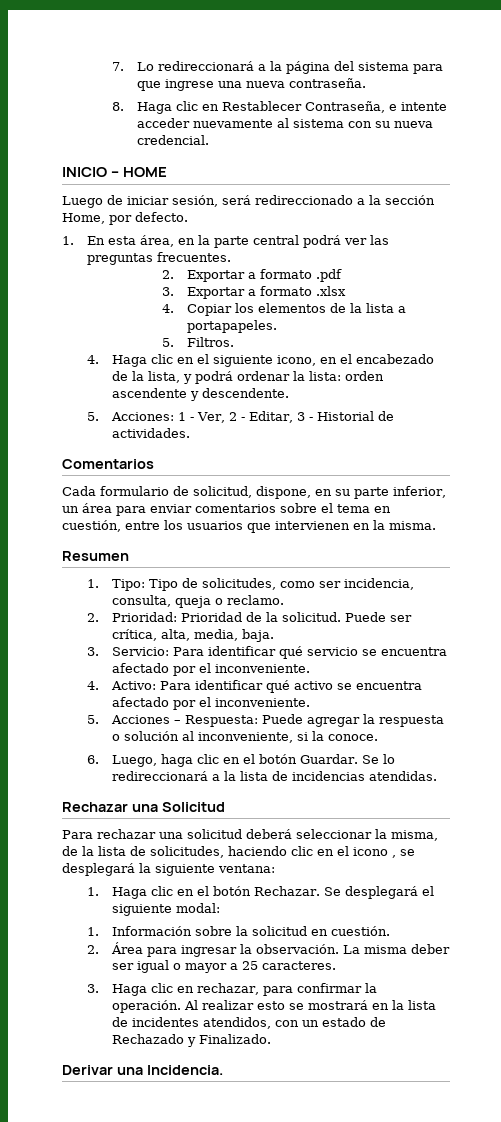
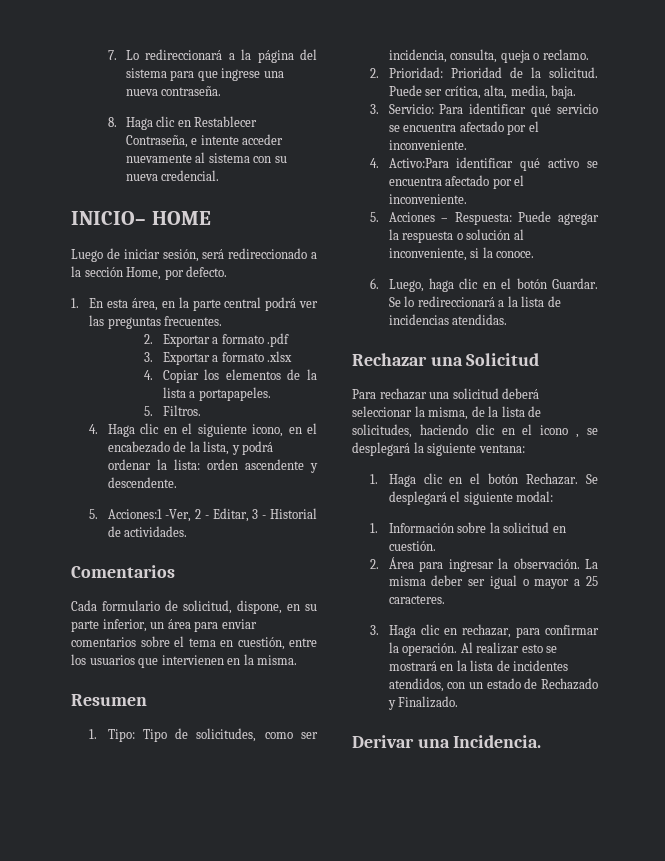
[62,167,120,177] INICIO – -> [71,211,146,225] INICIO–
[111,412,226,423] Acciones: 1 - Ver, -> [107,509,192,522] Acciones:1 -Ver,
[111,681,192,690] Activo: Para -> [388,158,449,168] Activo:Para

